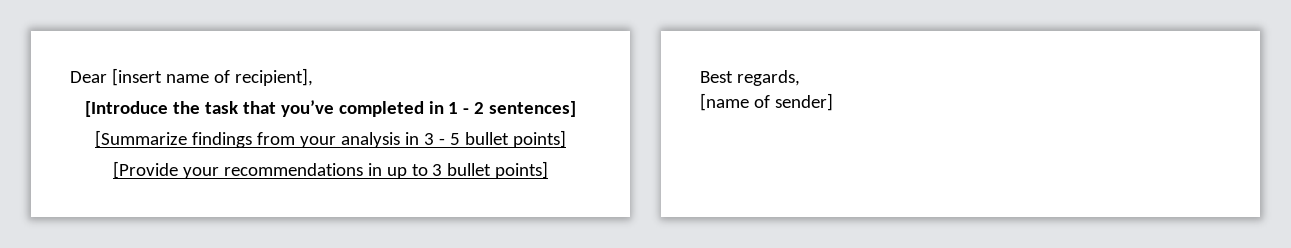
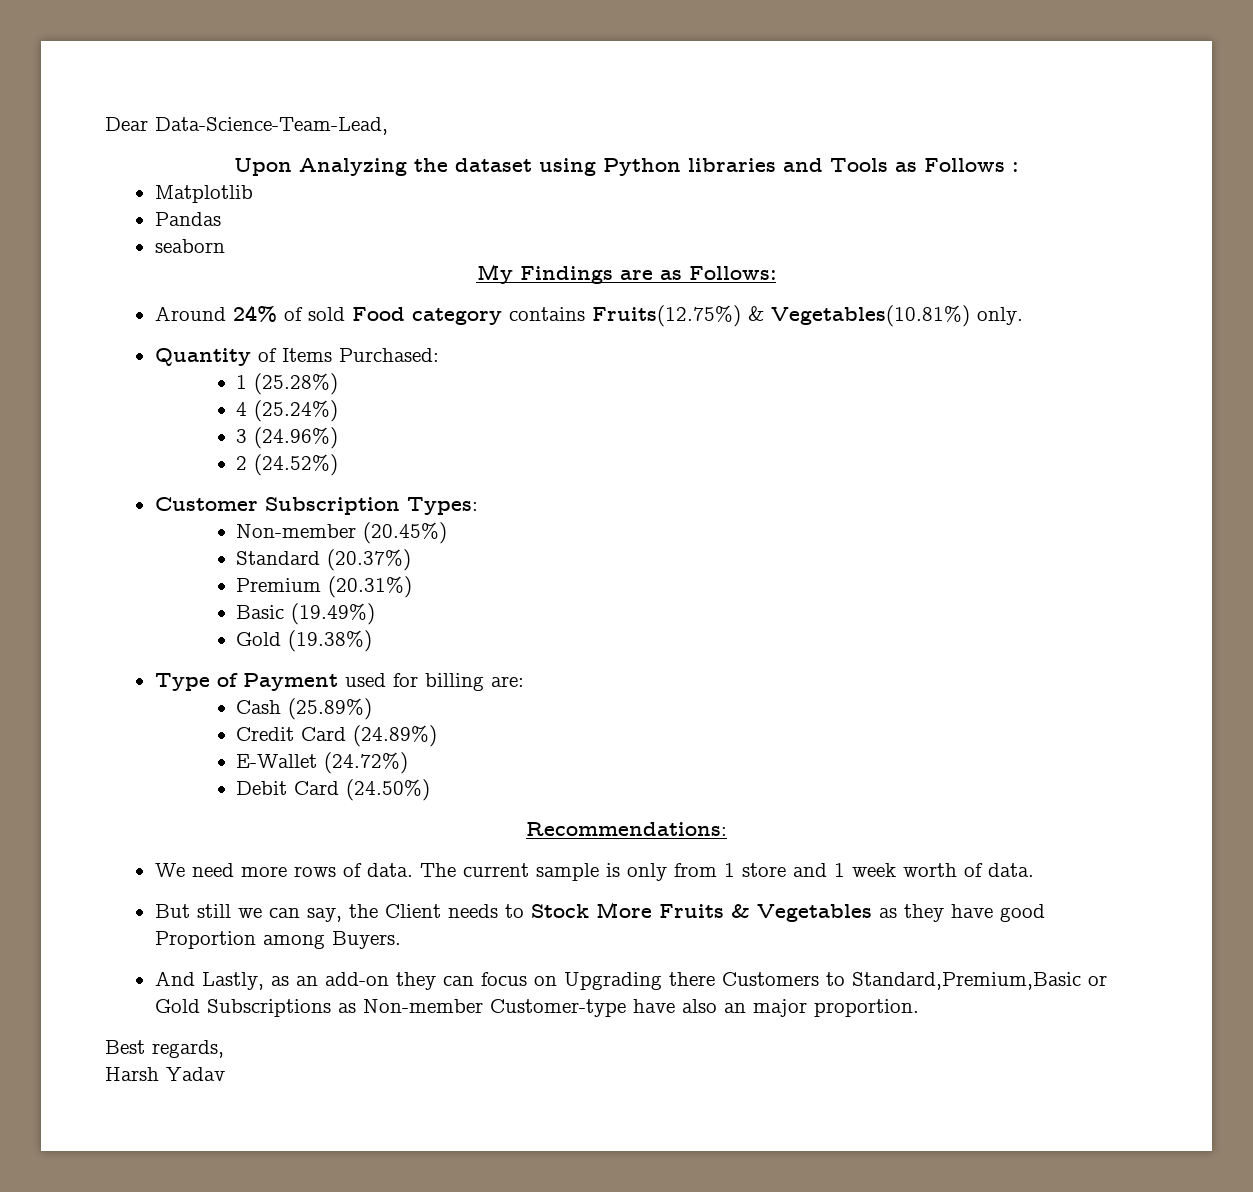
[111,68,313,86] [84,100,577,117] [95,130,566,148] [112,161,549,179] [insert name of recipient], // [Introduce the task that you’ve completed in 1 - 2 sentences] // [Summarize findings from your analysis in 3 - 5 bullet points] // [Provide your recommendations in up to 3 bullet points] -> [155,117,388,135] [234,158,1019,176] [154,185,253,203] [154,212,221,226] [154,239,225,253] [476,264,777,284] [154,305,1023,327] [154,348,439,366] [236,373,339,395] [236,400,339,422] [236,427,339,449] [236,454,339,476] [154,497,478,515] [236,522,448,544] [236,549,412,571] [236,576,413,598] [236,603,376,625] [236,630,373,652] [154,673,524,691] [236,698,373,720] [236,725,438,747] [236,752,409,774] [236,779,431,801] [526,822,727,836] [154,863,1034,881] [154,902,1045,922] [154,931,401,949] [154,971,1107,990] [154,999,919,1017] Data-Science-Team-Lead, // Upon Analyzing the dataset using Python libraries and Tools as Follows : // Matplotlib // Pandas // seaborn // My Findings are as Follows: // Around 24% of sold Food category contains Fruits(12.75%) & Vegetables(10.81%) only. // Quantity of Items Purchased: // 1 (25.28%) // 4 (25.24%) // 3 (24.96%) // 2 (24.52%) // Customer Subscription Types: // Non-member (20.45%) // Standard (20.37%) // Premium (20.31%) // Basic (19.49%) // Gold (19.38%) // Type of Payment used for billing are: // Cash (25.89%) // Credit Card (24.89%) // E-Wallet (24.72%) // Debit Card (24.50%) // Recommendations: // We need more rows of data. The current sample is only from 1 store and 1 week worth of data. // But still we can say, the Client needs to Stock More Fruits & Vegetables as they have good Proportion among Buyers. // And Lastly, as an add-on they can focus on Upgrading there Customers to Standard,Premium,Basic or Gold Subscriptions as Non-member Customer-type have also an major proportion.
[700,93,833,111] [name of sender] -> [105,1067,225,1081] Harsh Yadav

